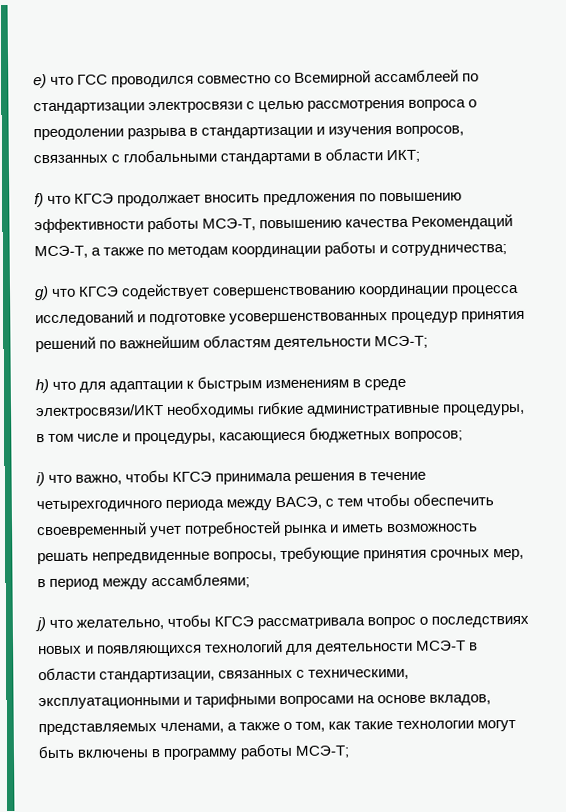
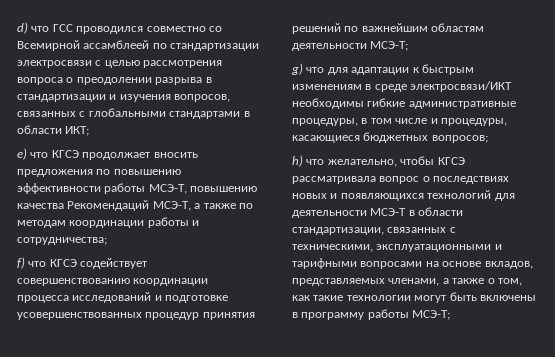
[33,74,47,89] e) -> [17,22,28,34] d)
[34,193,44,208] f) -> [17,148,27,160] e)
[34,286,49,301] g) -> [17,257,25,269] f)
[35,379,49,394] h) -> [291,63,303,75] g)
[36,469,427,487] [36,493,495,513] [36,521,479,539] [37,546,525,565] [37,573,251,591] [35,617,46,632] i) что важно, чтобы КГСЭ принимала решения в течение четырехгодичного периода между ВАСЭ, с тем чтобы обеспечить своевременный учет потребностей рынка и иметь возможность решать непредвиденные вопросы, требующие принятия срочных мер, в период между ассамблеями; // j) -> [292,155,303,167] h)

